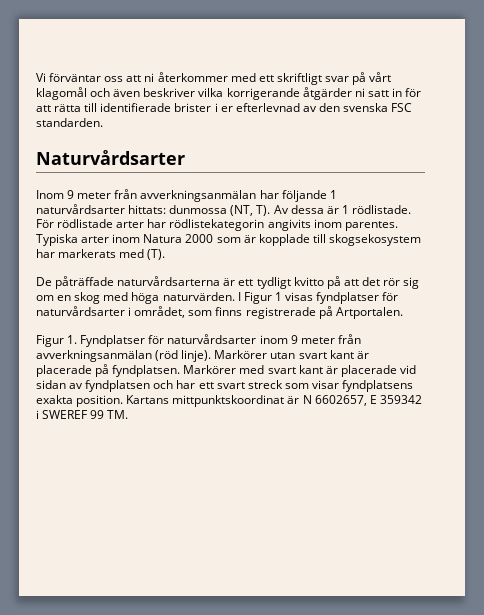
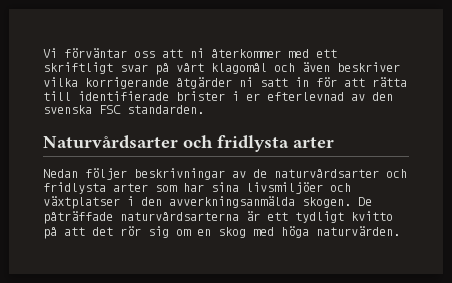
[36,189,337,202] [36,204,411,216] [36,219,398,231] [36,234,421,246] [36,249,166,260] // Inom 9 meter från avverkningsanmälan har följande 1 naturvårdsarter hittats: dunmossa (NT, T). Av dessa är 1 rödlistade. För rödlistade arter har rödlistekategorin angivits inom parentes. Typiska arter inom Natura 2000 som är kopplade till skogsekosystem har markerats med (T). // -> [183,135,334,152] [43,168,407,180] [43,182,351,194] [43,196,351,209] och fridlysta arter // Nedan följer beskrivningar av de naturvårdsarter och fridlysta arter som har sina livsmiljöer och växtplatser i den avverkningsanmälda skogen.
[237,292,399,304] [36,306,403,319] [36,334,361,347] [36,350,369,362] [36,364,416,377] [36,380,414,392] [36,395,422,407] [36,410,129,419] I Figur 1 visas fyndplatser för naturvårdsarter i området, som finns registrerade på Artportalen. // Figur 1. Fyndplatser för naturvårdsarter inom 9 meter från avverkningsanmälan (röd linje). Markörer utan svart kant är placerade på fyndplatsen. Markörer med svart kant är placerade vid sidan av fyndplatsen och har ett svart streck som visar fyndplatsens exakta position. Kartans mittpunktskoordinat är N 6602657, E 359342 i SWEREF 99 TM. -> (400, 231) none

